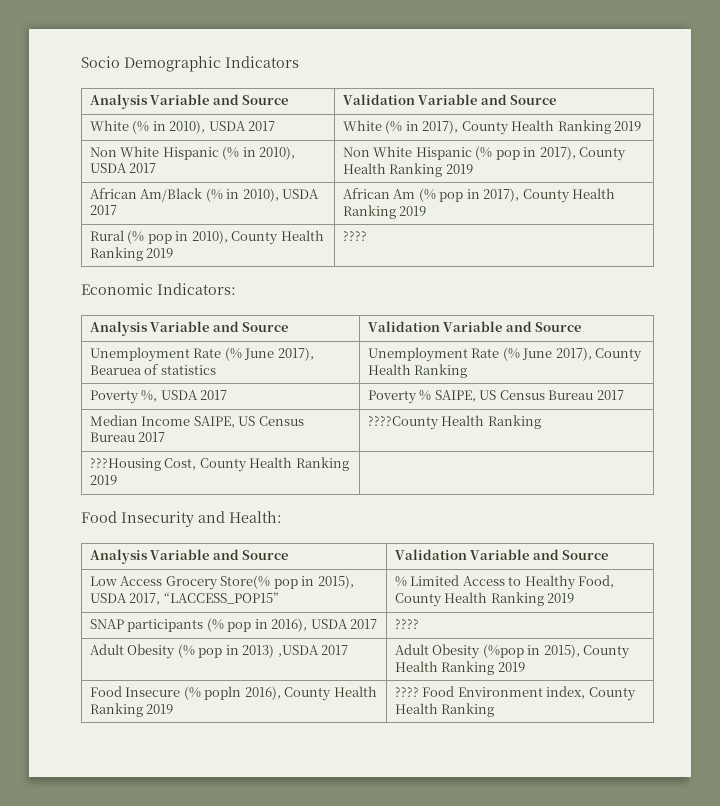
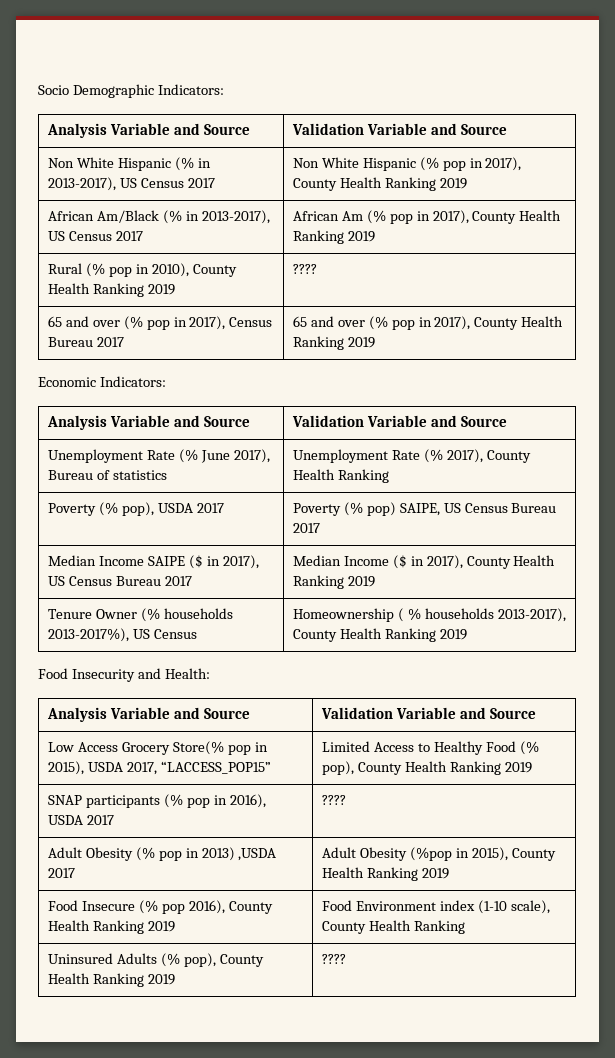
[225,56,299,68] [89,94,289,109] [342,94,557,105] [89,120,276,134] [342,120,642,135] Indicators // Analysis Variable and Source | Validation Variable and Source // White (% in 2010), USDA 2017 | White (% in 2017), County Health Ranking 2019 -> [157,84,224,95] [46,123,250,138] [291,123,507,135] Indicators: // Analysis Variable and Source | Validation Variable and Source
[259,146,296,160] [89,163,127,173] 2010), USDA -> [47,177,184,191] 2013-2017), US Census
[242,188,320,202] 2010), USDA -> [201,210,270,224] [47,231,112,241] 2013-2017), US Census
(367, 236) none -> [47,316,273,330] [47,337,124,347] [292,316,564,330] [292,336,375,350] // 65 and over (% pop in 2017), Census Bureau 2017 | 65 and over (% pop in 2017), County Health Ranking 2019
[89,365,142,375] Bearuea -> [47,470,93,480] Bureau
[522,348,553,360] June -> (443, 456) none
[141,390,158,402] %, -> [98,502,154,516] (% pop),
[419,390,432,401] % -> [343,502,396,516] (% pop)
[193,416,235,428] SAIPE, -> [147,555,259,569] SAIPE ($ in 2017),
[367,415,541,430] [89,457,349,472] [89,475,117,485] ????County Health Ranking // ???Housing Cost, County Health Ranking 2019 | -> [292,555,556,569] [292,575,375,589] [47,608,233,622] [47,628,197,642] [292,608,566,622] [292,628,467,642] Median Income ($ in 2017), County Health Ranking 2019 // Tenure Owner (% households 2013-2017%), US Census | Homeownership ( % households 2013-2017), County Health Ranking 2019
[394,576,407,587] % -> (271, 767) none
[578,575,615,588] Food, -> [485,741,539,755] [321,761,354,775] Food (% pop),
[204,686,242,700] popln -> [161,904,185,914] pop
[394,687,419,697] ???? -> (175, 926) none
[546,686,636,701] [394,703,495,717] index, County Health Ranking -> [439,900,550,914] [321,920,465,934] [47,953,264,967] [47,973,175,987] [321,954,346,964] index (1-10 scale), County Health Ranking // Uninsured Adults (% pop), County Health Ranking 2019 | ????

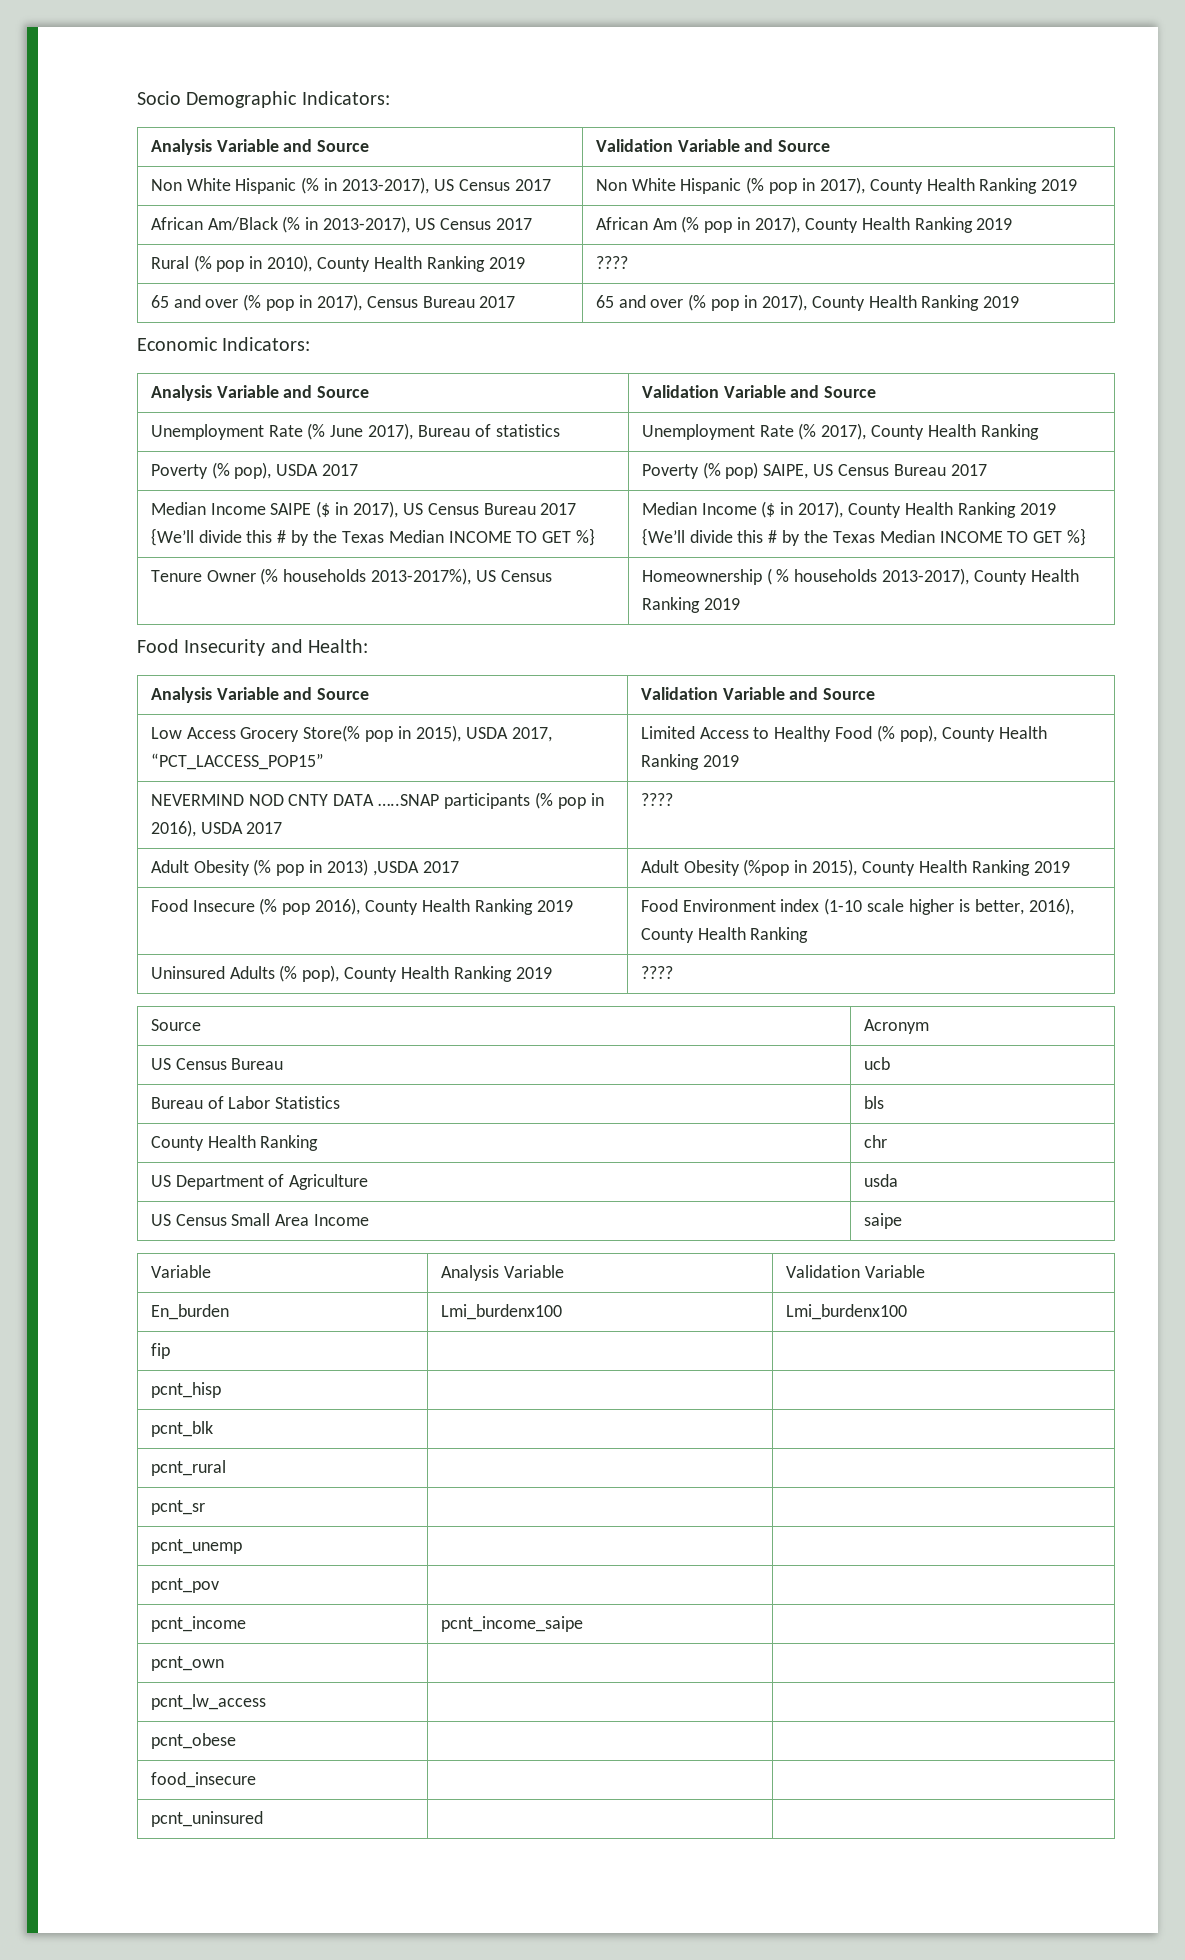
(192, 581) none -> [150,528,596,546] {We’ll divide this # by the Texas Median INCOME TO GET %}
(375, 581) none -> [641,528,1087,546] {We’ll divide this # by the Texas Median INCOME TO GET %}
[160,761,271,774] “LACCESS_POP15” -> [150,753,324,770] “PCT_LACCESS_POP15”
[47,795,82,805] SNAP -> [150,794,440,806] NEVERMIND NOD CNTY DATA …..SNAP
[510,900,550,914] scale), -> [867,898,1074,915] scale higher is better, 2016),
(346, 959) none -> [150,1019,201,1031] [863,1019,929,1034] [150,1058,284,1070] [863,1057,890,1070] [150,1096,341,1109] [863,1096,884,1109] [150,1135,319,1151] [863,1135,887,1148] [150,1174,369,1190] [863,1174,898,1187] [150,1213,370,1226] [863,1213,902,1229] [150,1265,211,1278] [440,1265,564,1281] [785,1265,925,1278] [150,1304,229,1320] [440,1304,562,1320] [785,1304,907,1320] [150,1343,170,1359] [150,1382,221,1398] [150,1421,213,1437] [150,1460,226,1476] [150,1500,205,1515] [150,1539,242,1554] [150,1578,219,1593] [150,1616,246,1632] [440,1616,583,1632] [150,1656,224,1671] [150,1694,266,1710] [150,1733,236,1749] [150,1772,256,1788] [150,1811,263,1827] // Source | Acronym // US Census Bureau | ucb // Bureau of Labor Statistics | bls // County Health Ranking | chr // US Department of Agriculture | usda // US Census Small Area Income | saipe // Variable | Analysis Variable | Validation Variable // En_burden | Lmi_burdenx100 | Lmi_burdenx100 // fip | | // pcnt_hisp | | // pcnt_blk | | // pcnt_rural | | // pcnt_sr | | // pcnt_unemp | | // pcnt_pov | | // pcnt_income | pcnt_income_saipe | // pcnt_own | | // pcnt_lw_access | | // pcnt_obese | | // food_insecure | | // pcnt_uninsured | |

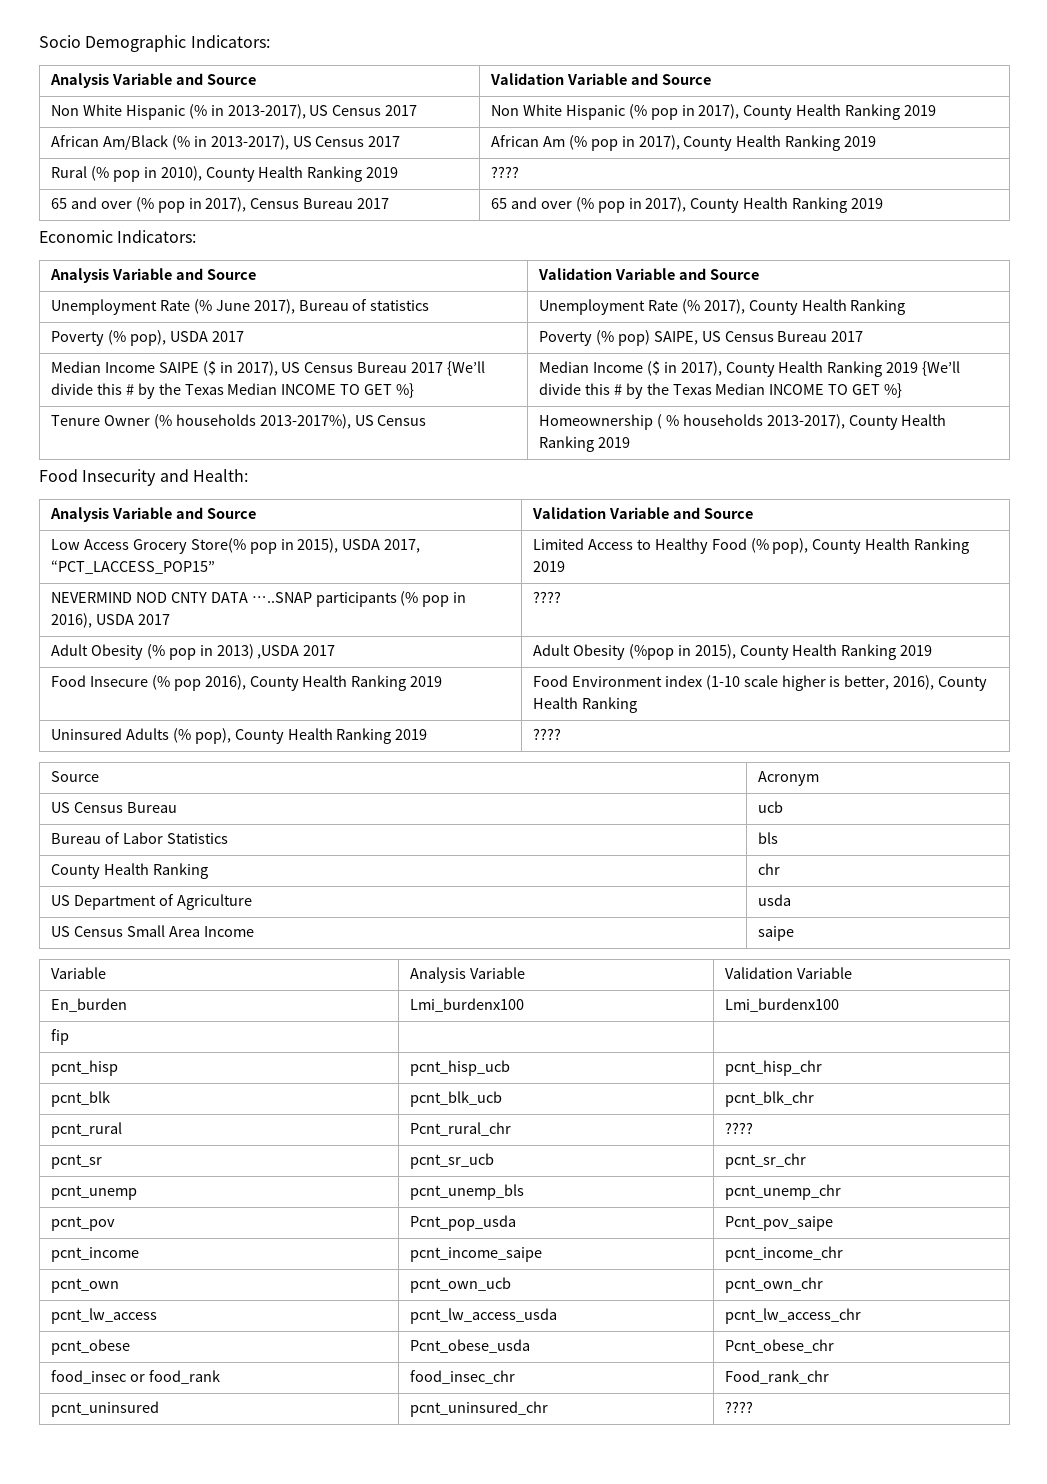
(221, 1390) | -> [409,1060,510,1076] [724,1060,822,1076] pcnt_hisp_ucb | pcnt_hisp_chr
(213, 1429) | -> [409,1091,502,1107] [724,1091,814,1107] pcnt_blk_ucb | pcnt_blk_chr
(226, 1468) | -> [409,1122,511,1136] [724,1122,753,1134] Pcnt_rural_chr | ????
(205, 1507) | -> [409,1153,494,1169] [724,1153,806,1169] pcnt_sr_ucb | pcnt_sr_chr
(242, 1546) | -> [409,1184,524,1200] [724,1184,841,1200] pcnt_unemp_bls | pcnt_unemp_chr
(219, 1585) | -> [409,1215,516,1231] [724,1216,833,1231] Pcnt_pop_usda | Pcnt_pov_saipe
(583, 1624) none -> [724,1246,843,1262] pcnt_income_chr
(224, 1663) | -> [409,1277,511,1293] [724,1277,823,1293] pcnt_own_ucb | pcnt_own_chr
(266, 1702) | -> [409,1308,557,1324] [724,1308,861,1324] pcnt_lw_access_usda | pcnt_lw_access_chr
[150,1772,256,1788] | // food_insecure | | -> [409,1339,530,1353] [724,1339,834,1353] [50,1370,220,1384] [409,1370,515,1384] [724,1370,829,1384] Pcnt_obese_usda | Pcnt_obese_chr // food_insec or food_rank | food_insec_chr | Food_rank_chr
(263, 1819) | -> [409,1401,548,1417] [724,1401,753,1413] pcnt_uninsured_chr | ????

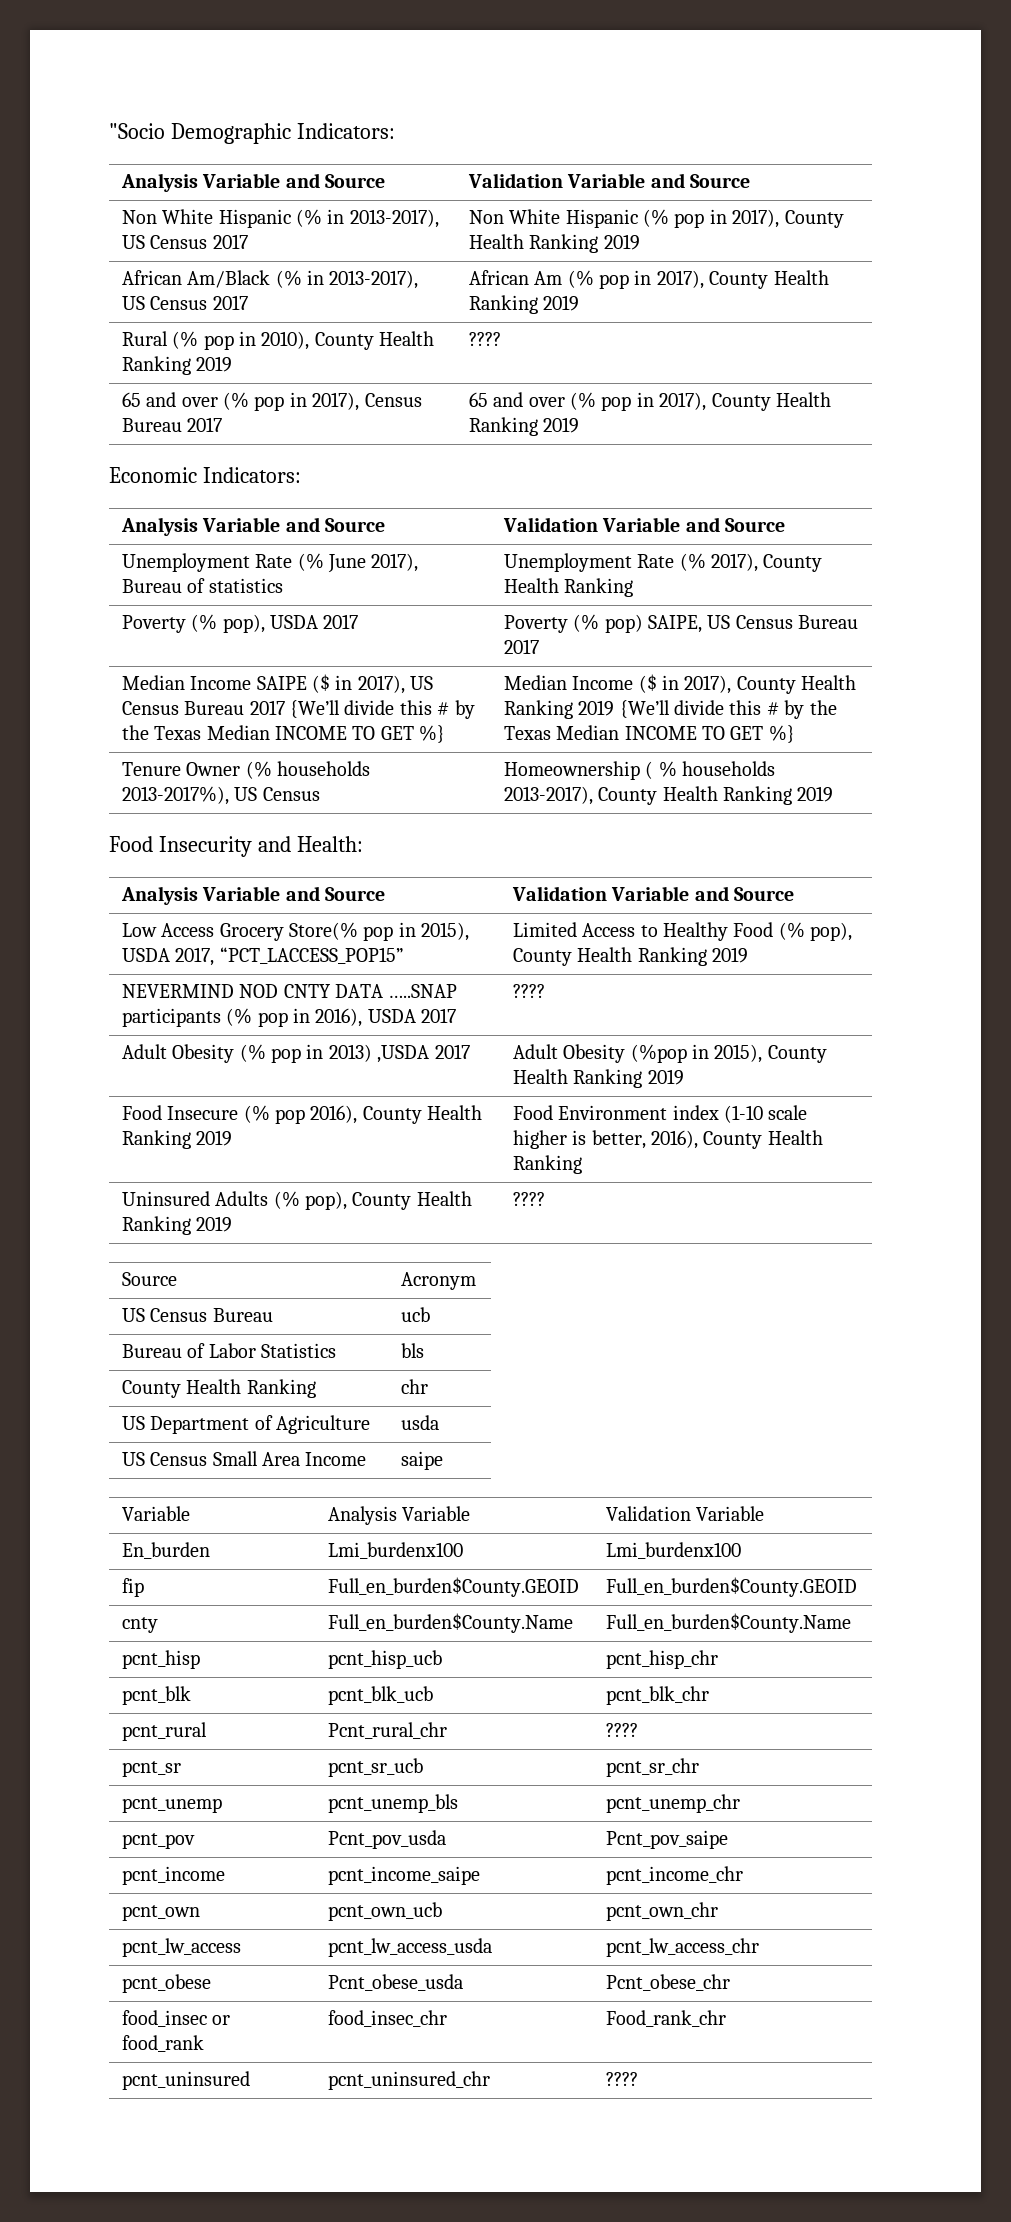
[39,35,81,48] Socio -> [109,123,165,139] "Socio
(69, 1037) | -> [327,1577,579,1597] [605,1577,857,1597] [121,1617,158,1633] [327,1613,573,1633] [605,1613,851,1633] Full_en_burden$County.GEOID | Full_en_burden$County.GEOID // cnty | Full_en_burden$County.Name | Full_en_burden$County.Name
[409,1215,516,1231] Pcnt_pop_usda -> [327,1830,446,1849] Pcnt_pov_usda

